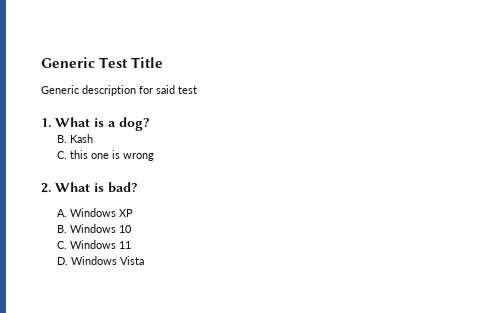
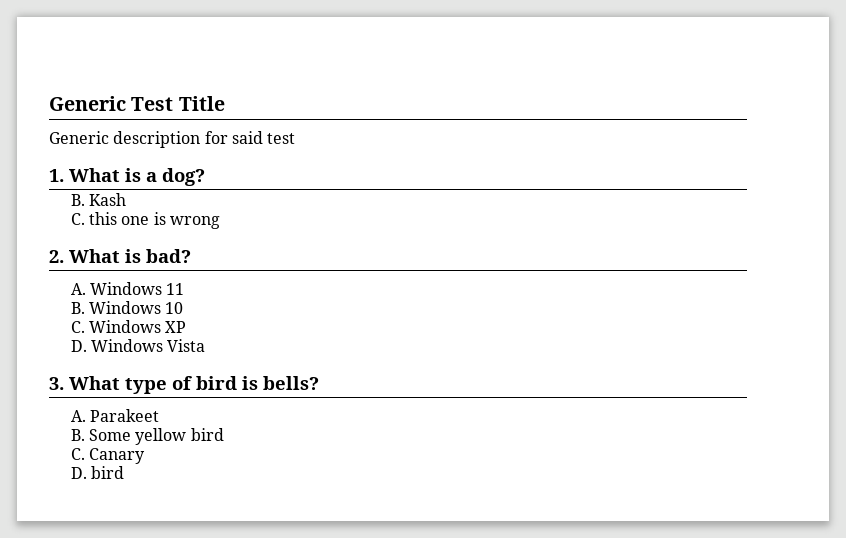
[118,209,133,217] XP -> [166,283,185,295] 11
[118,241,131,249] 11 -> [165,321,187,333] XP
(144, 260) none -> [49,376,319,394] [70,409,159,422] [70,428,224,445] [70,448,145,464] [70,466,124,479] // 3. What type of bird is bells? // A. Parakeet // B. Some yellow bird // C. Canary // D. bird

